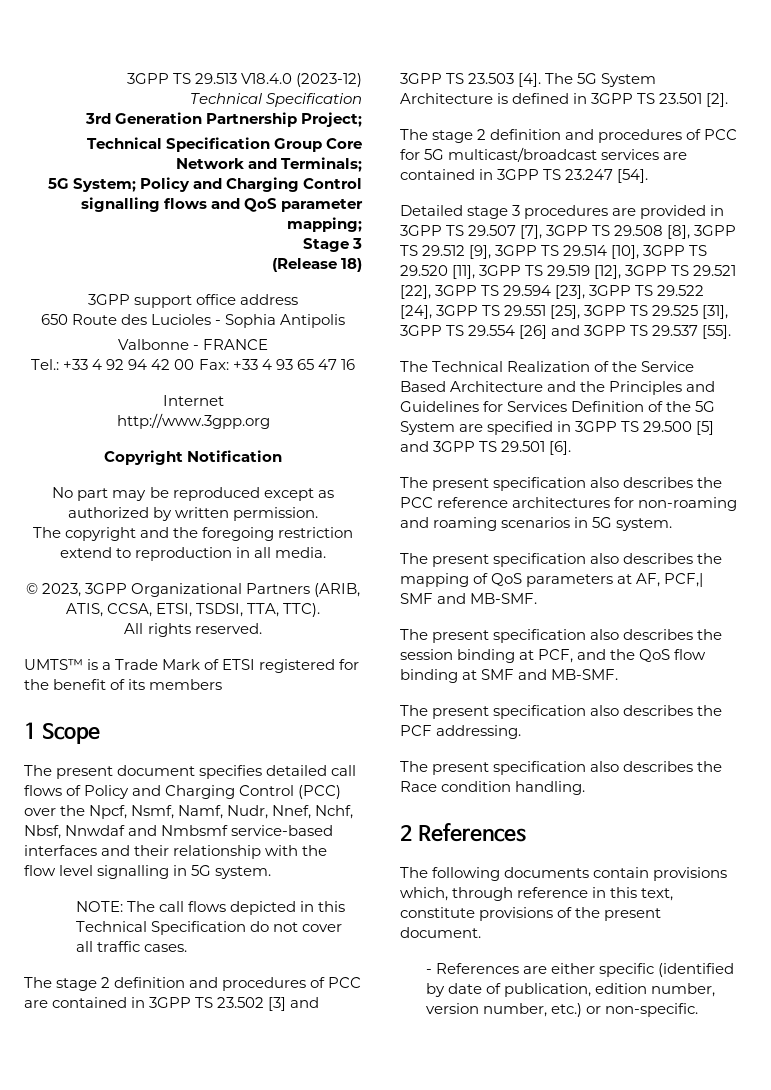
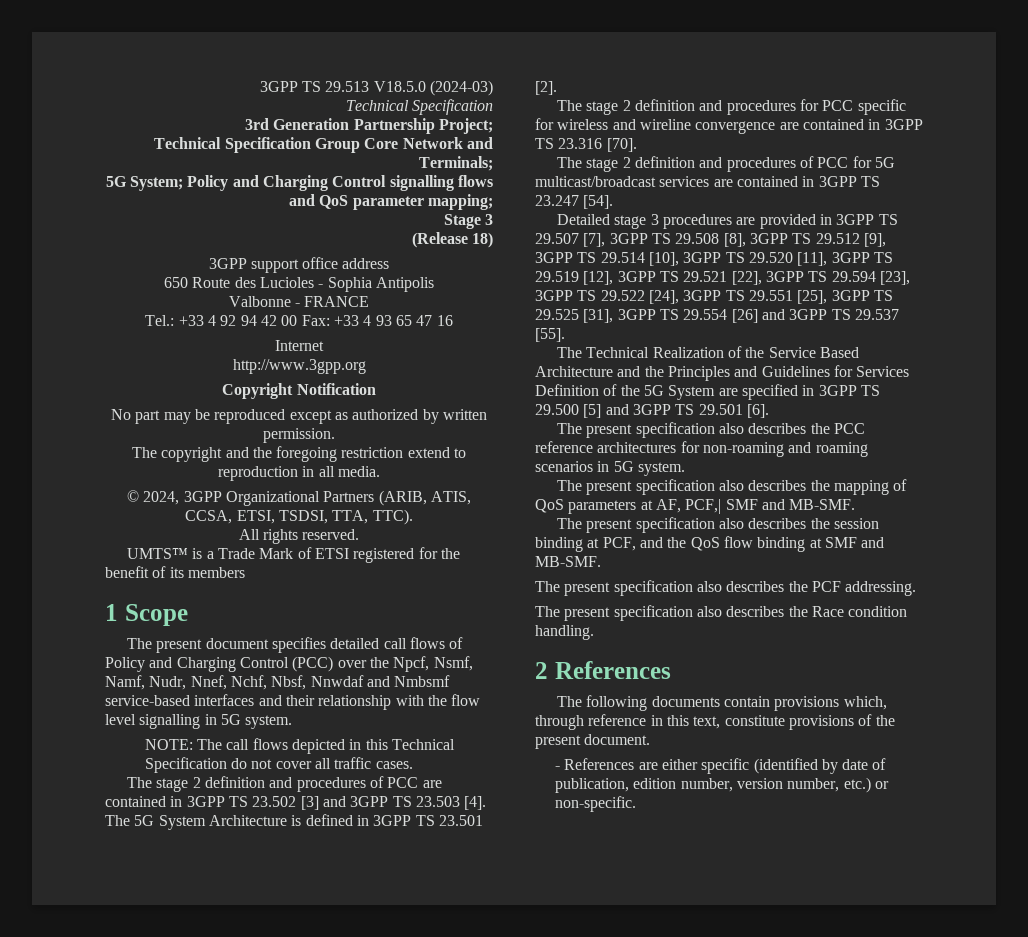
[240,73,363,87] V18.4.0 (2023-12) -> [373,80,493,96] V18.5.0 (2024-03)
[41,583,81,597] 2023, -> [143,491,180,505] 2024,
(729, 100) none -> [557,99,906,115] [535,118,923,134] [535,138,637,152] // The stage 2 definition and procedures for PCC specific for wireless and wireline convergence are contained in 3GPP TS 23.316 [70].

